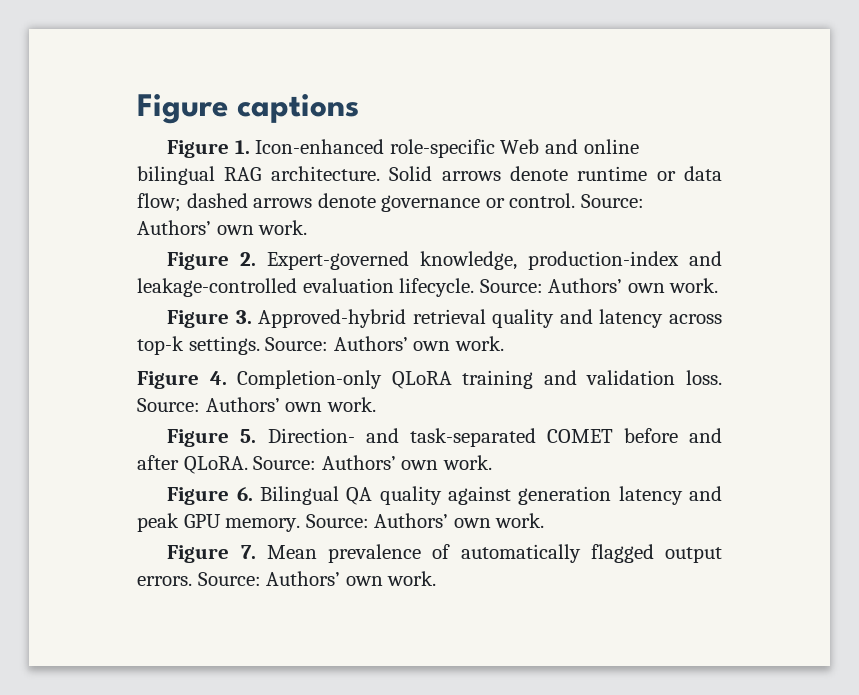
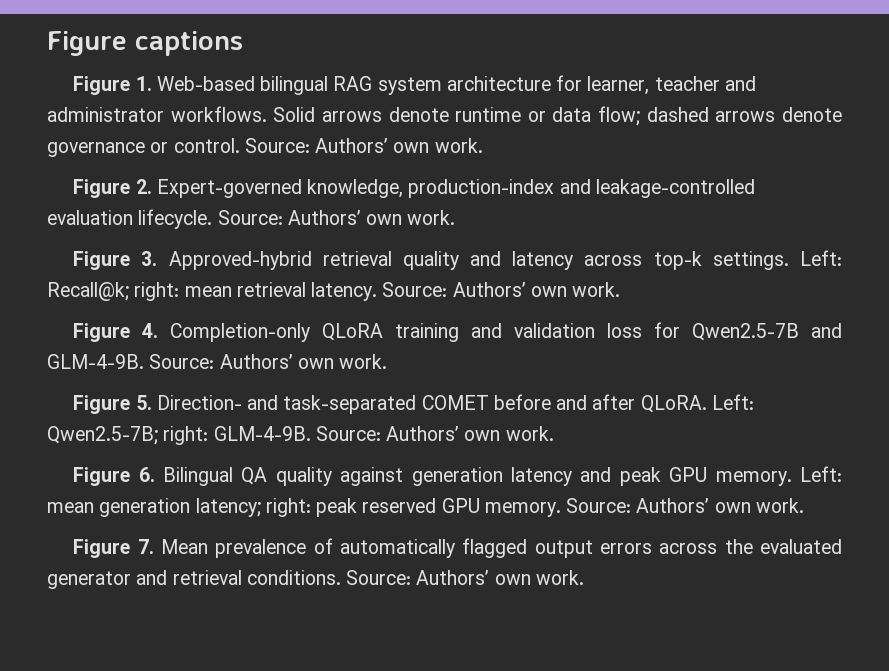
[255,139,639,158] [137,166,380,185] Icon-enhanced role-specific Web and online bilingual RAG architecture. -> [156,75,756,95] [47,106,267,122] Web-based bilingual RAG system architecture for learner, teacher and administrator workflows.
(260, 345) none -> [800,250,843,266] [47,282,378,301] Left: Recall@k; right: mean retrieval latency.
[685,370,722,385] loss. -> [607,322,842,341] [47,354,144,369] loss for Qwen2.5-7B and GLM-4-9B.
(248, 465) none -> [711,394,754,410] [47,426,311,445] Left: Qwen2.5-7B; right: GLM-4-9B.
(301, 525) none -> [800,466,842,482] [47,498,561,517] Left: mean generation latency; right: peak reserved GPU memory.
[137,576,192,586] errors. -> [599,539,842,554] [47,570,341,589] errors across the evaluated generator and retrieval conditions.

